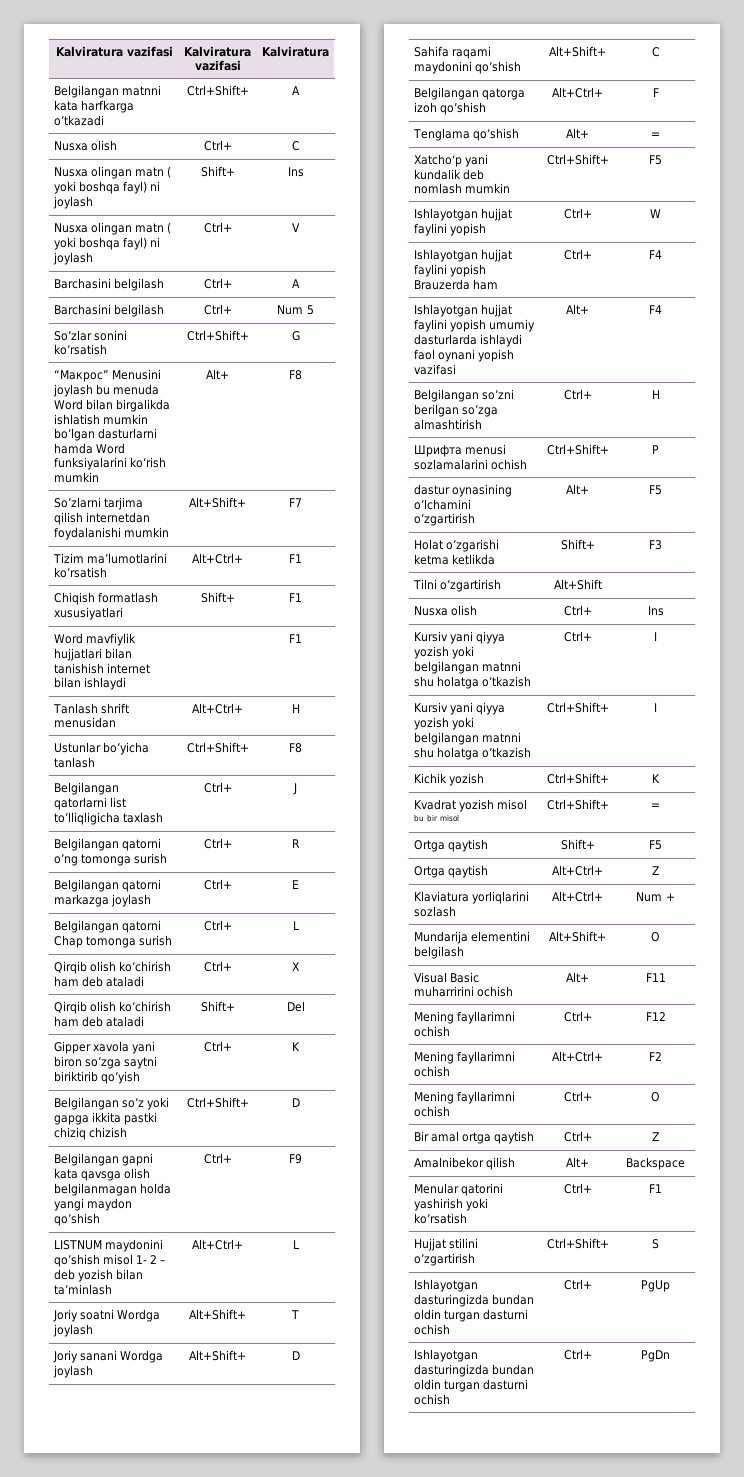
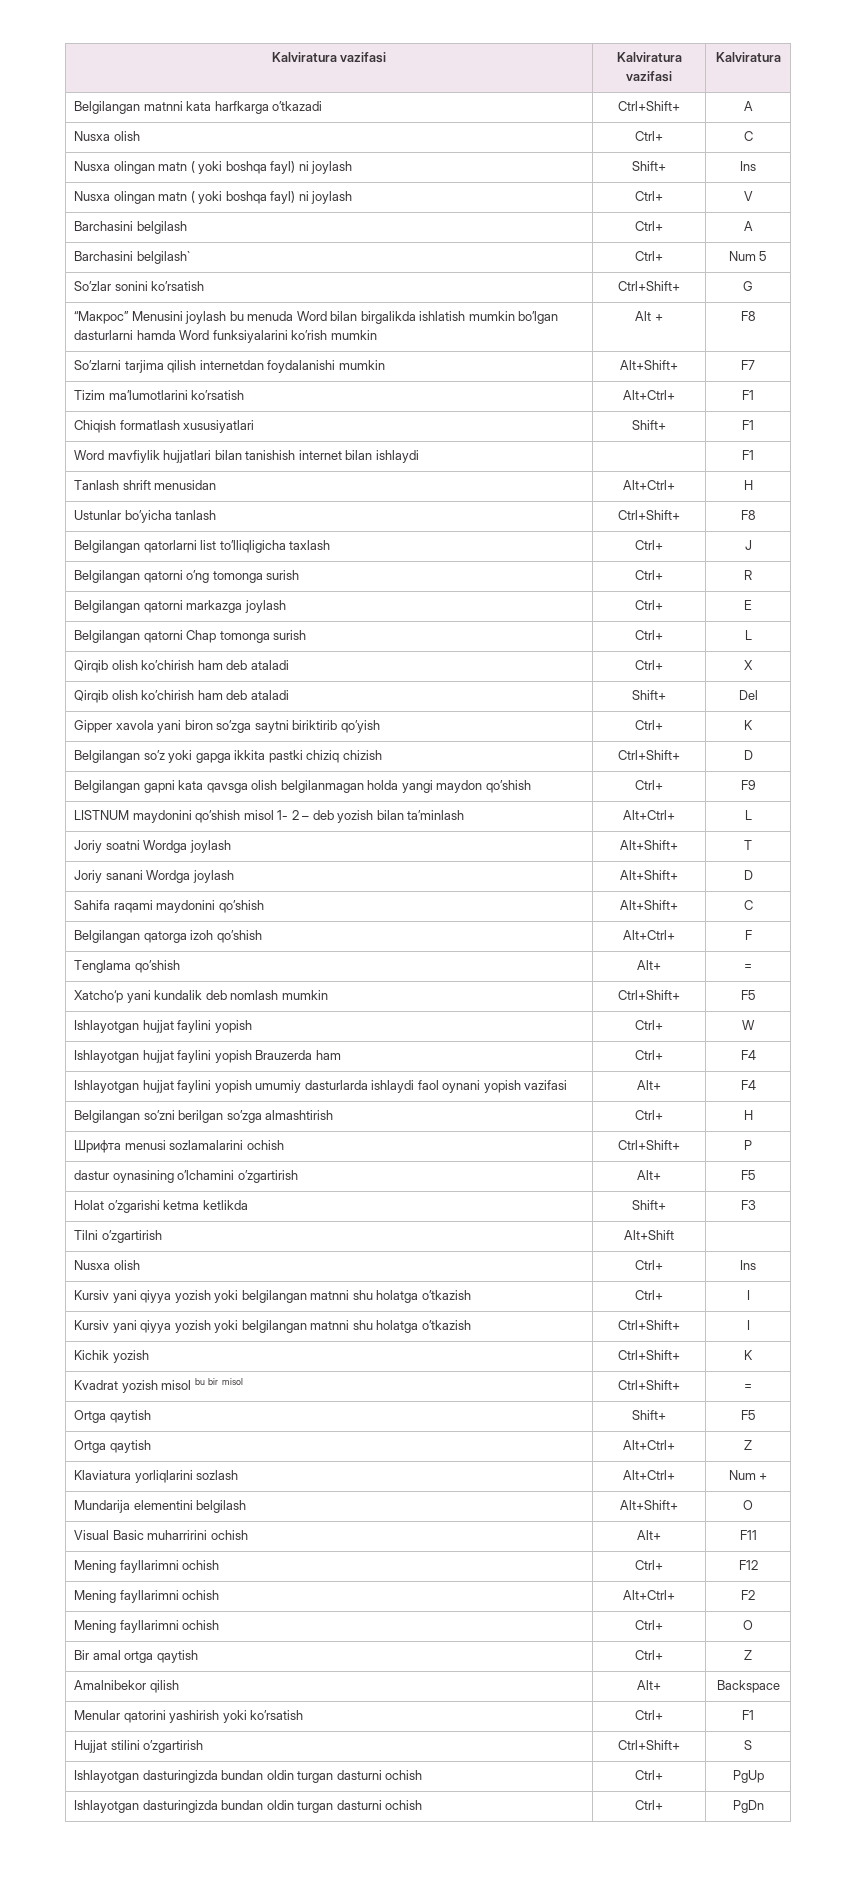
[113,304,164,317] belgilash -> [136,251,190,264] belgilash`
[205,369,229,379] Alt+ -> [635,311,663,321] Alt +

